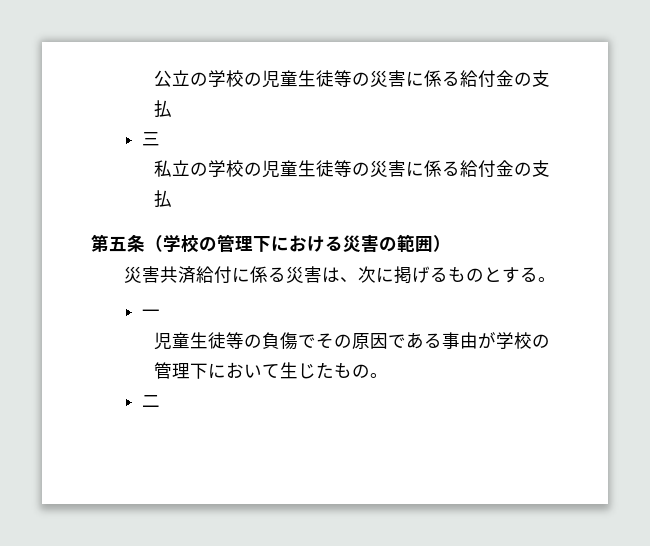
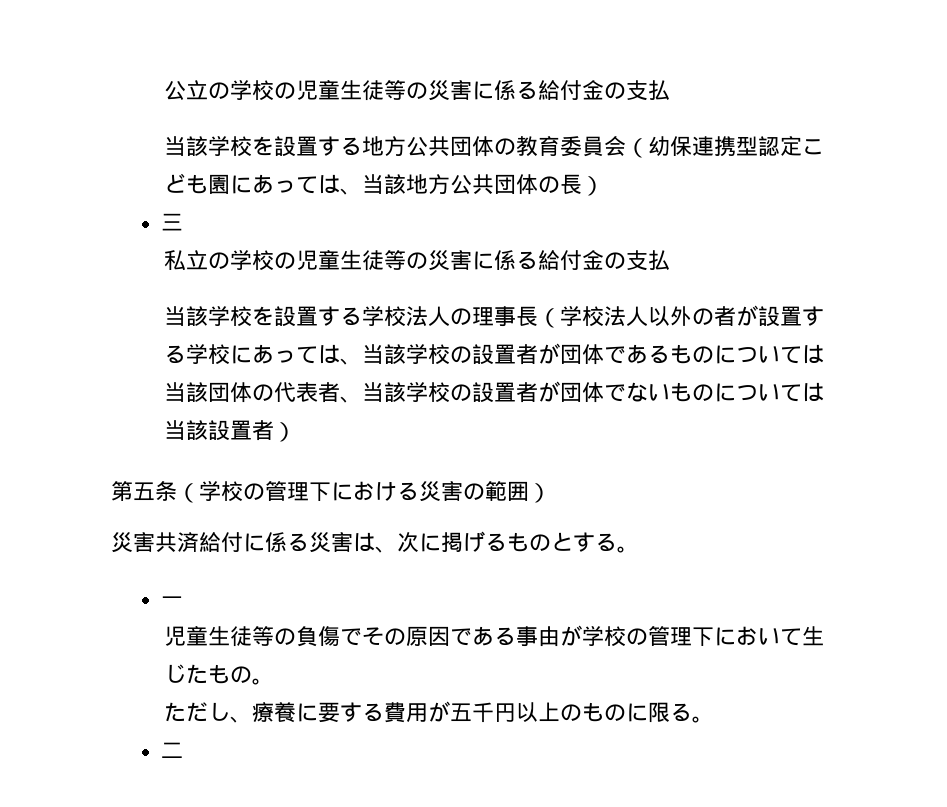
(173, 108) none -> [163,136,824,158] [163,173,604,196] // 当該学校を設置する地方公共団体の教育委員会（幼保連携型認定こども園にあっては、当該地方公共団体の長）
(173, 198) none -> [163,305,824,328] [163,343,824,365] [163,381,824,403] [163,420,296,442] // 当該学校を設置する学校法人の理事長（学校法人以外の者が設置する学校にあっては、当該学校の設置者が団体であるものについては当該団体の代表者、当該学校の設置者が団体でないものについては当該設置者）
(389, 375) none -> [163,701,714,723] // ただし、療養に要する費用が五千円以上のものに限る。

